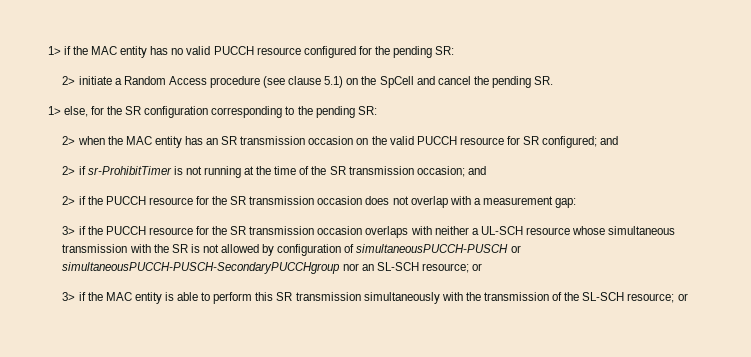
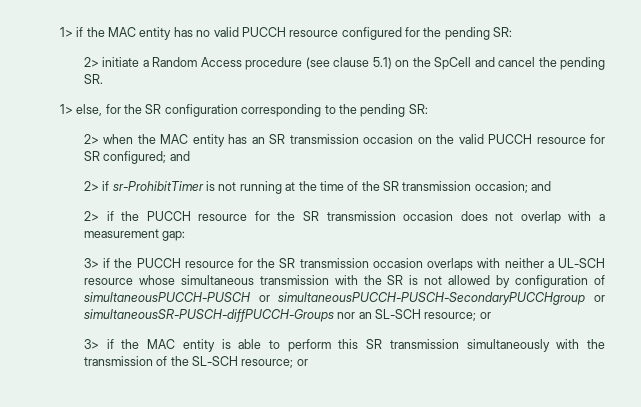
(341, 268) none -> [594,295,605,302] [83,309,334,322] or simultaneousSR-PUSCH-diffPUCCH-Groups

